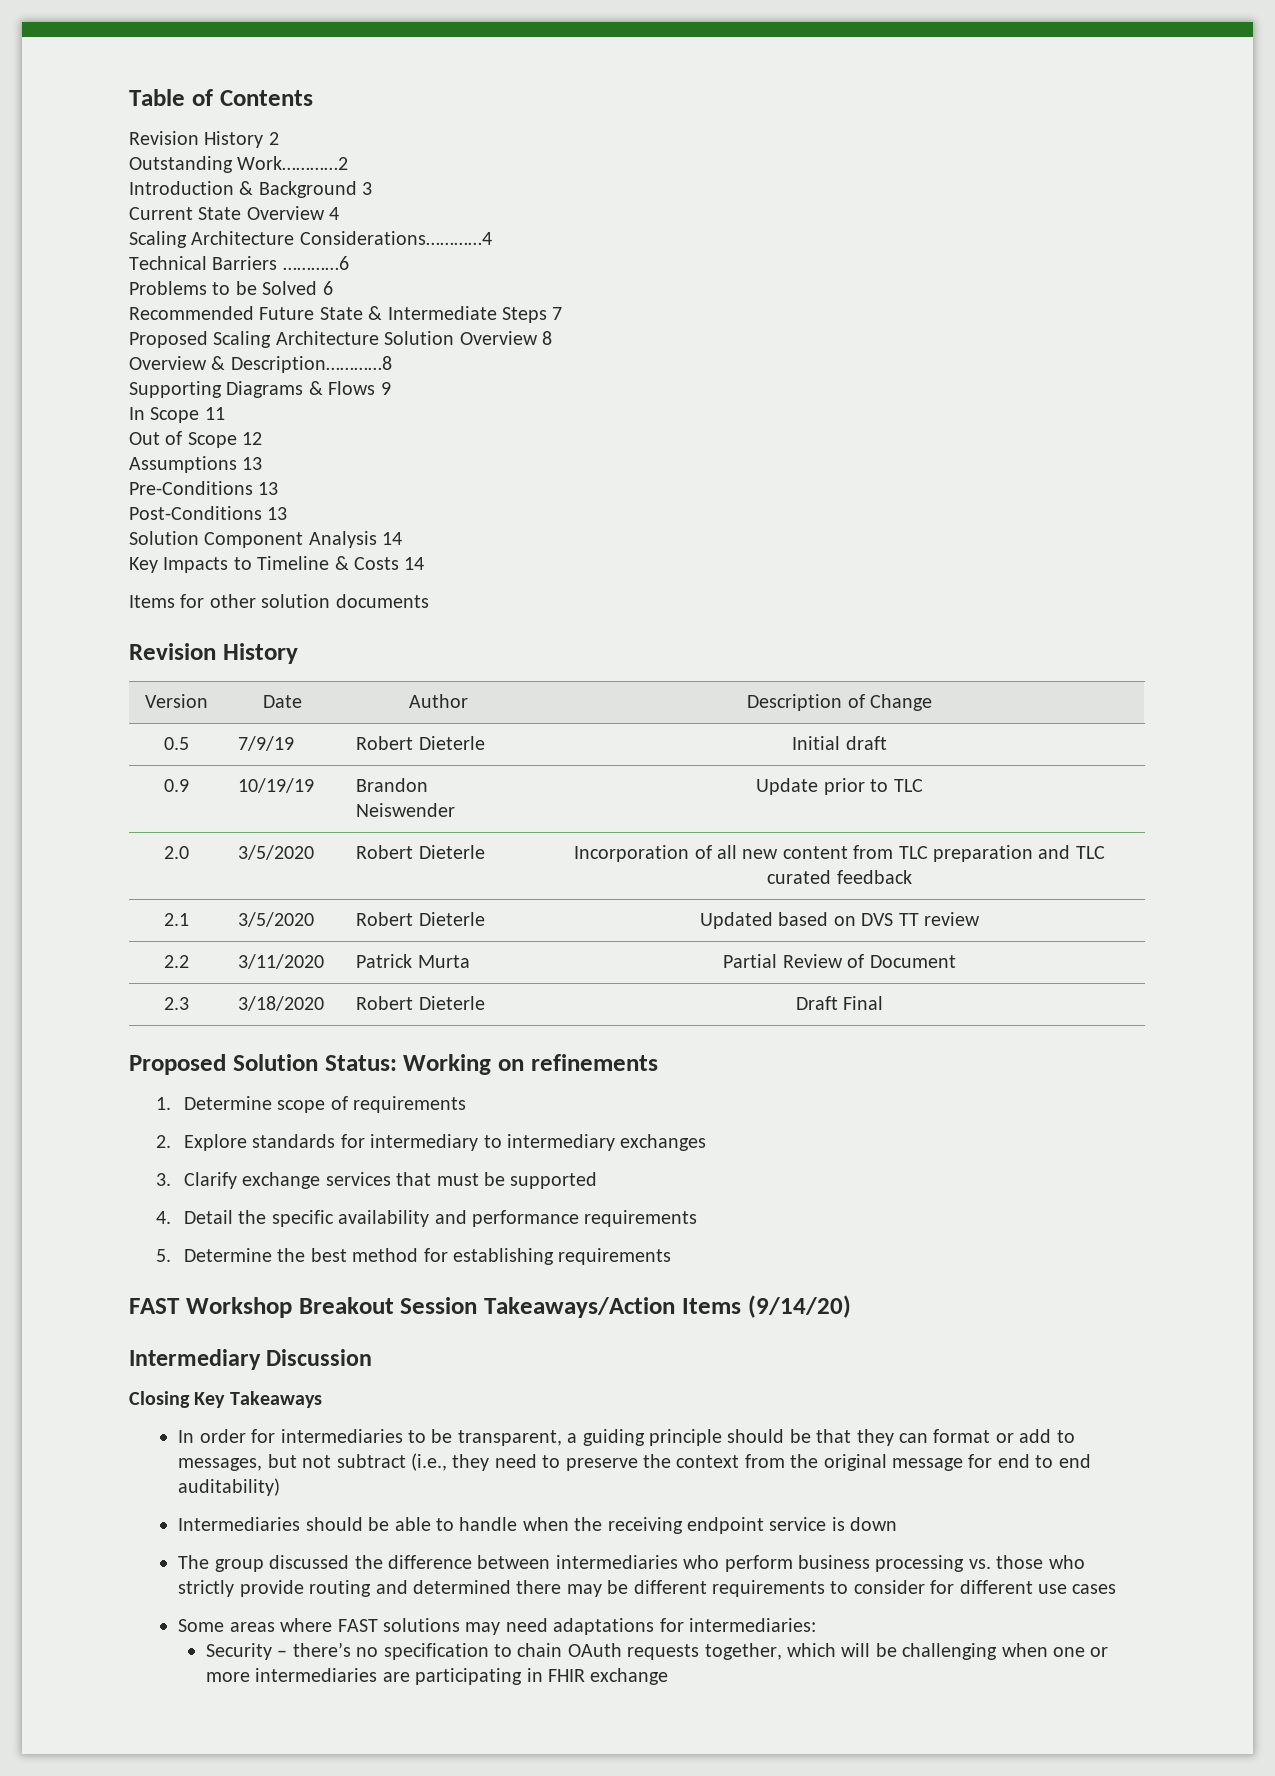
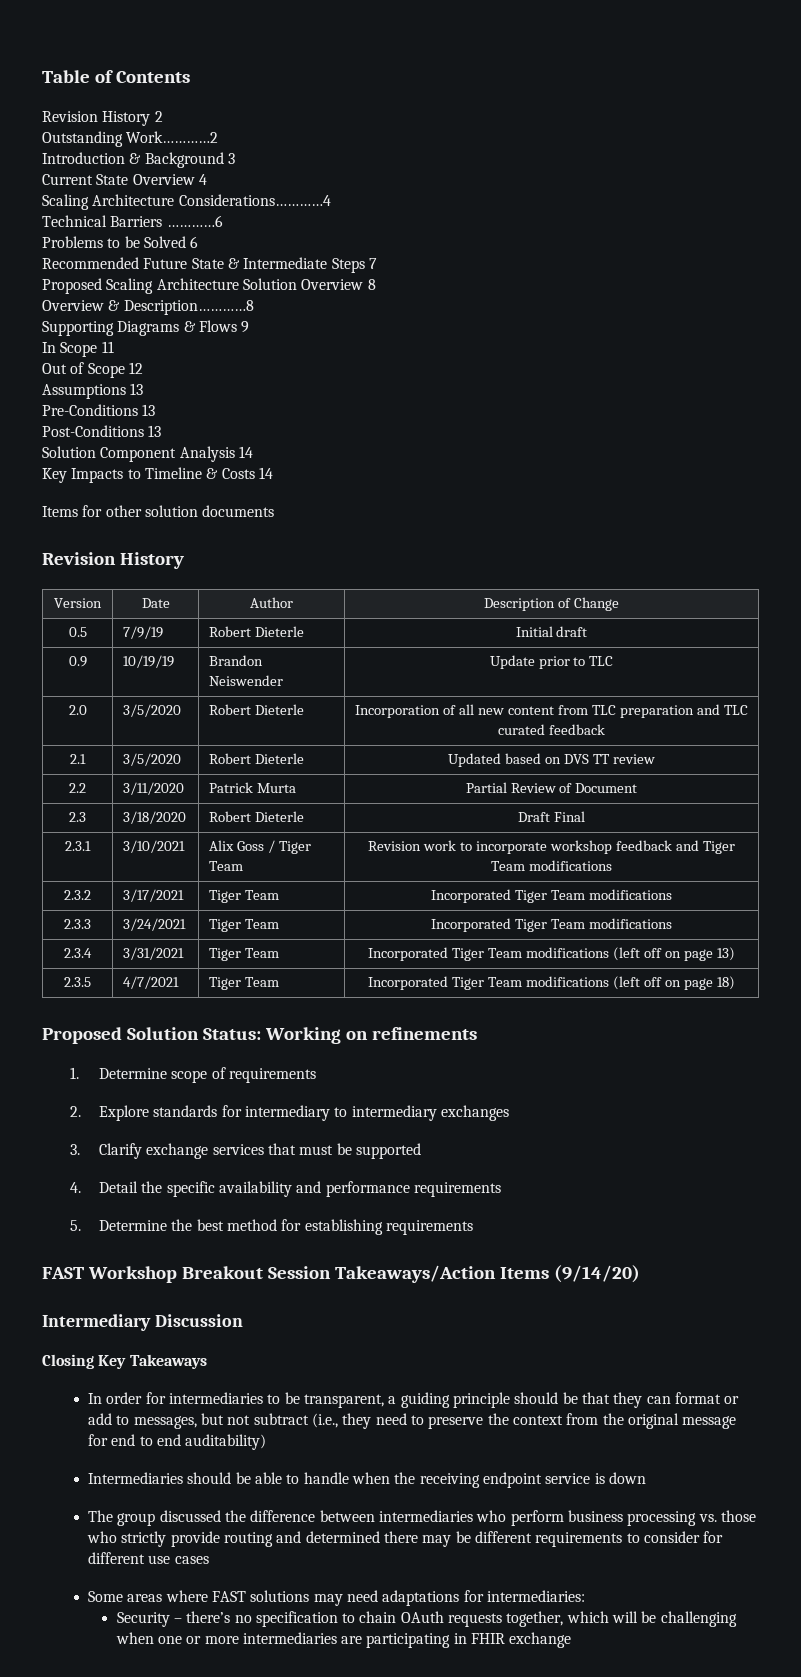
(884, 1003) none -> [65,841,91,851] [123,840,186,853] [209,840,311,854] [209,861,244,871] [368,840,735,854] [491,860,612,871] [64,890,91,900] [123,889,185,902] [209,890,279,903] [431,889,672,903] [64,919,91,929] [123,918,187,931] [209,919,279,932] [431,918,672,932] [64,948,92,958] [123,947,185,960] [209,948,279,961] [368,947,735,961] [64,977,91,987] [123,976,180,989] [209,977,279,990] [368,976,735,990] // 2.3.1 | 3/10/2021 | Alix Goss / Tiger Team | Revision work to incorporate workshop feedback and Tiger Team modifications // 2.3.2 | 3/17/2021 | Tiger Team | Incorporated Tiger Team modifications // 2.3.3 | 3/24/2021 | Tiger Team | Incorporated Tiger Team modifications // 2.3.4 | 3/31/2021 | Tiger Team | Incorporated Tiger Team modifications (left off on page 13) // 2.3.5 | 4/7/2021 | Tiger Team | Incorporated Tiger Team modifications (left off on page 18)

